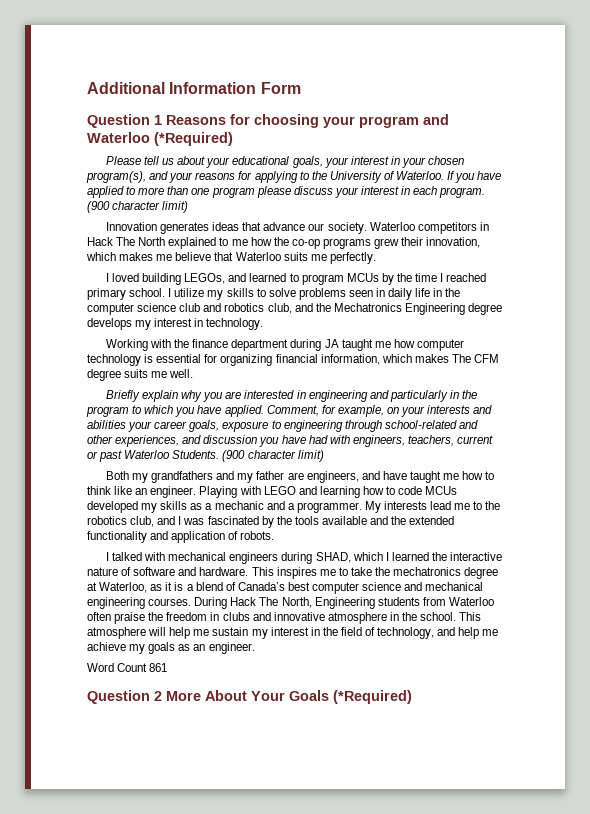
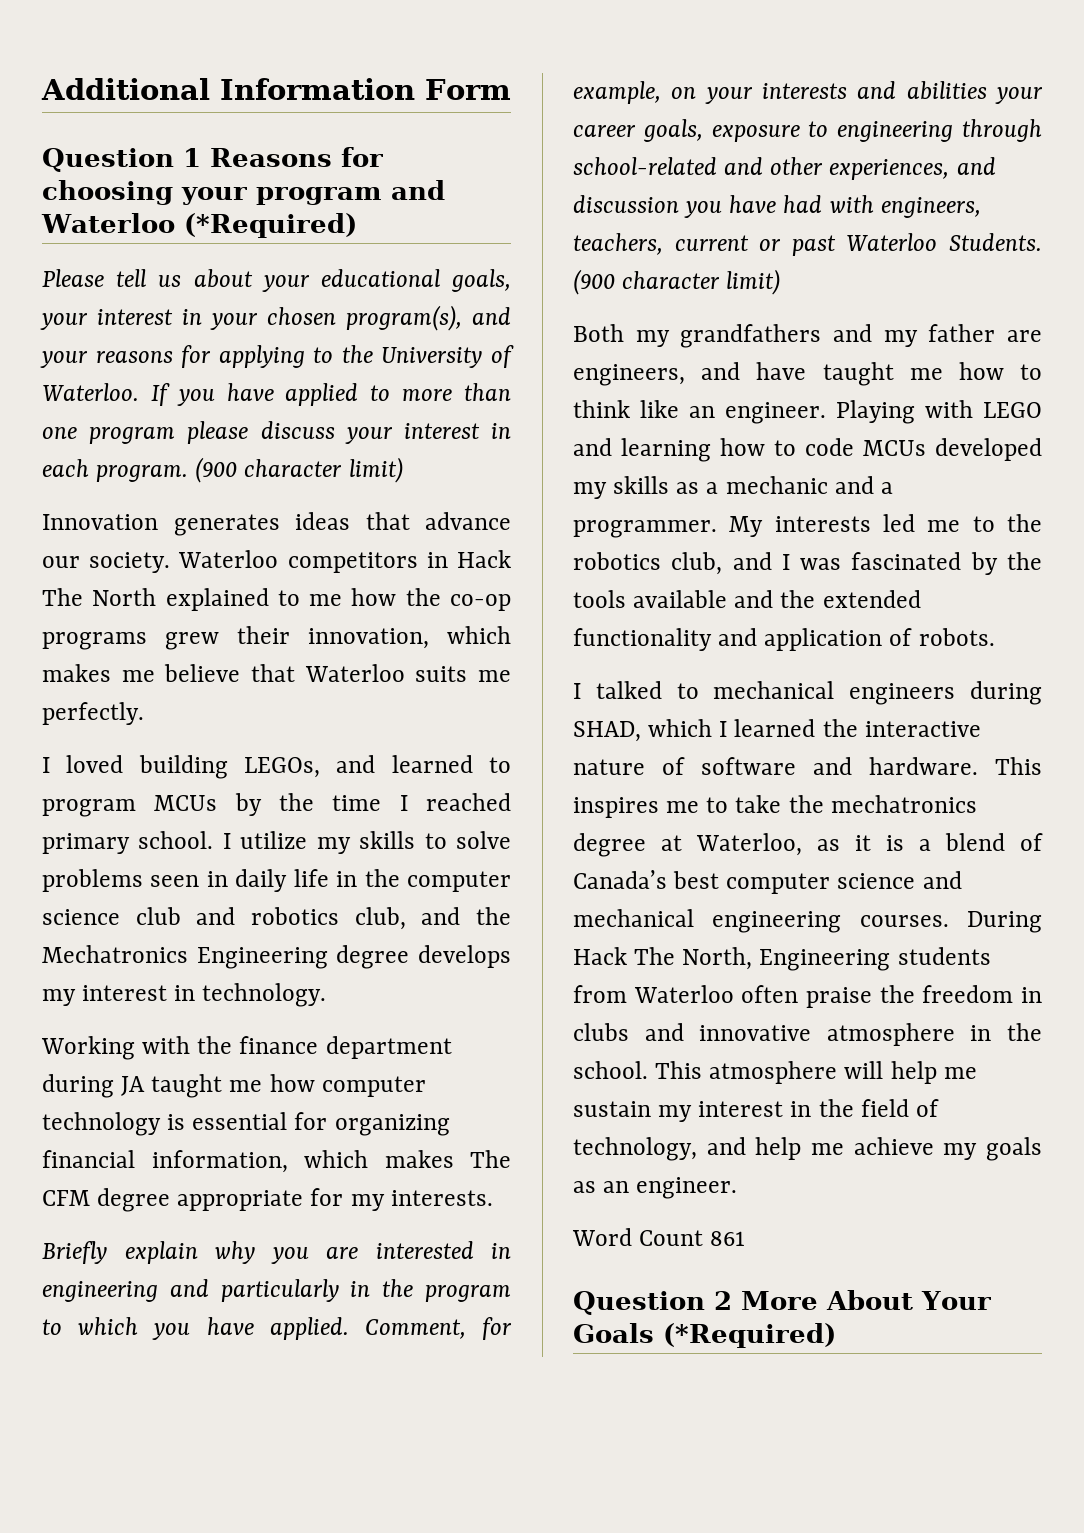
[124,369,194,378] suits me well. -> [177,1188,493,1211] appropriate for my interests.
[430,501,452,510] lead -> [883,514,915,532] led
[144,552,166,561] with -> [676,683,699,699] to

